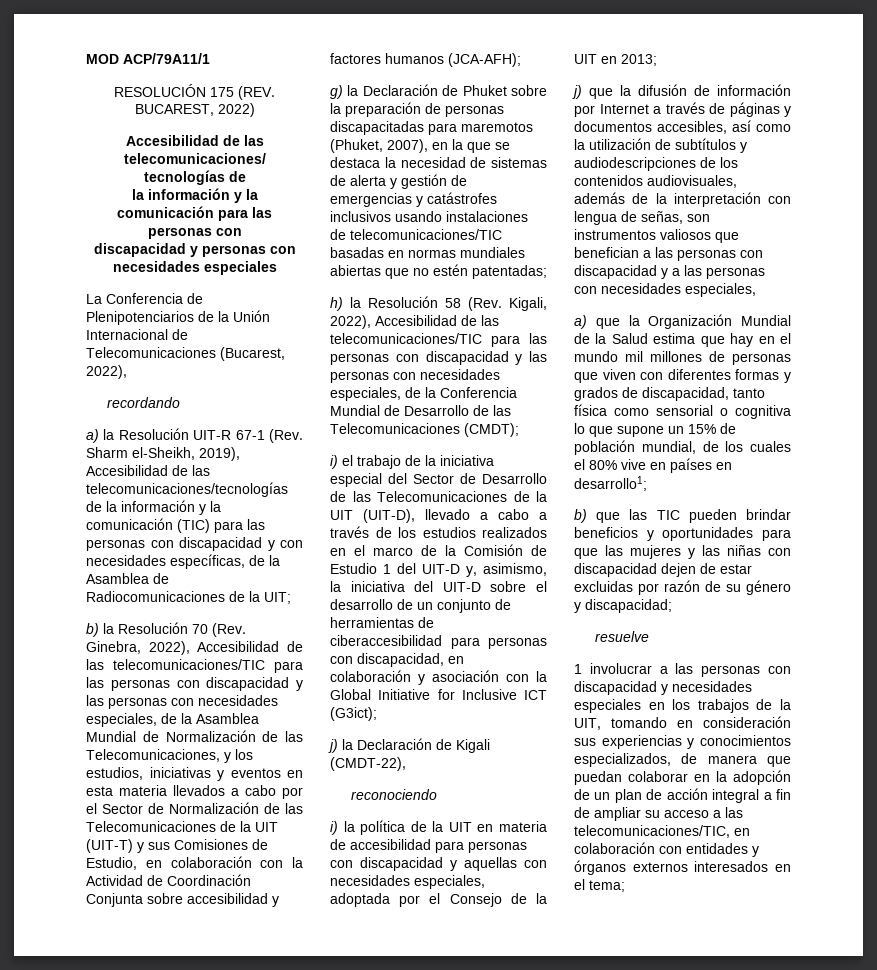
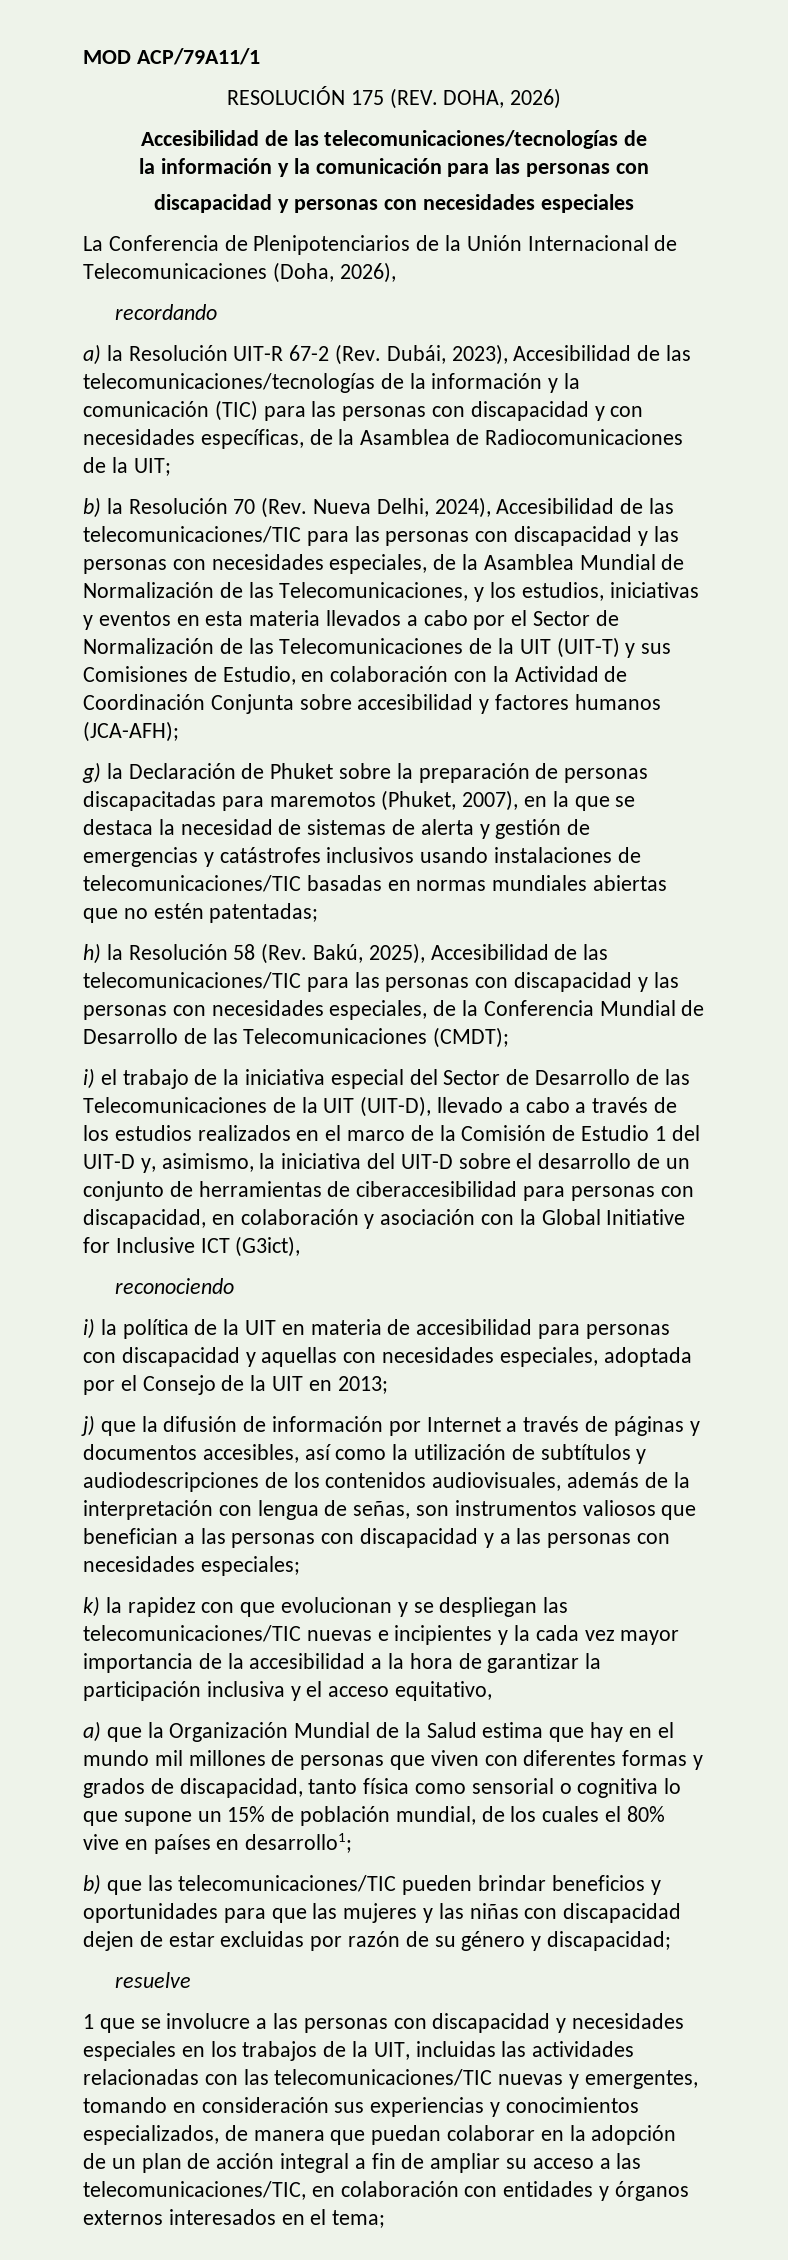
[134,103,255,117] BUCAREST, 2022) -> [443,88,562,109] DOHA, 2026)
[220,347,285,361] [86,365,127,379] (Bucarest, 2022), -> [272,262,396,283] (Doha, 2026),
[235,429,303,443] [86,447,240,461] 67-1 (Rev. Sharm el-Sheikh, 2019), -> [289,344,508,365] 67-2 (Rev. Dubái, 2023),
[86,641,190,655] Ginebra, 2022), -> [313,497,491,518] Nueva Delhi, 2024),
[509,297,547,311] [330,315,371,329] Kigali, 2022), -> [313,943,425,964] Bakú, 2025),
[330,707,377,721] [328,738,490,753] [330,757,406,771] (G3ict); // j) la Declaración de Kigali (CMDT-22), -> [235,1236,301,1257] (G3ict),
[685,283,756,297] especiales, -> [200,1556,300,1576] [83,1596,569,1617] [83,1625,680,1645] [83,1653,602,1673] [83,1681,493,1701] especiales; // k) la rapidez con que evolucionan y se despliegan las telecomunicaciones/TIC nuevas e incipientes y la cada vez mayor importancia de la accesibilidad a la hora de garantizar la participación inclusiva y el acceso equitativo,
[656,510,680,520] TIC -> [178,1875,397,1892] telecomunicaciones/TIC
[589,663,652,674] involucrar -> [99,2013,251,2033] que se involucre
(601, 724) none -> [415,2041,635,2057] [83,2069,698,2089] incluidas las actividades relacionadas con las telecomunicaciones/TIC nuevas y emergentes,

